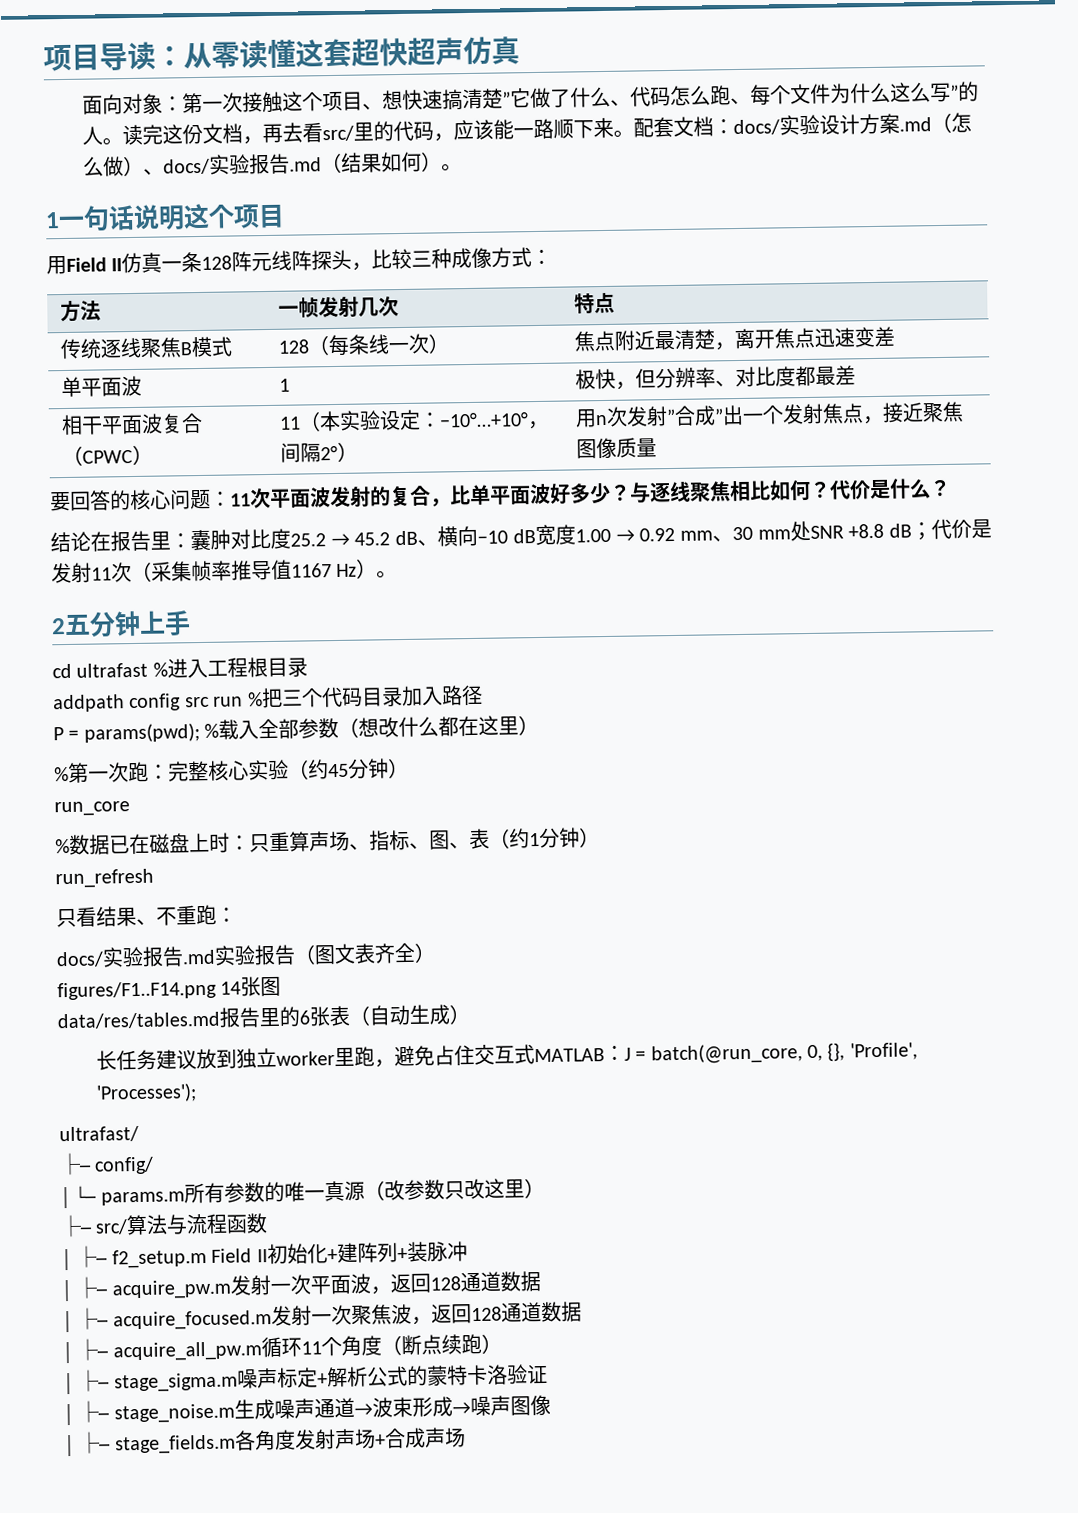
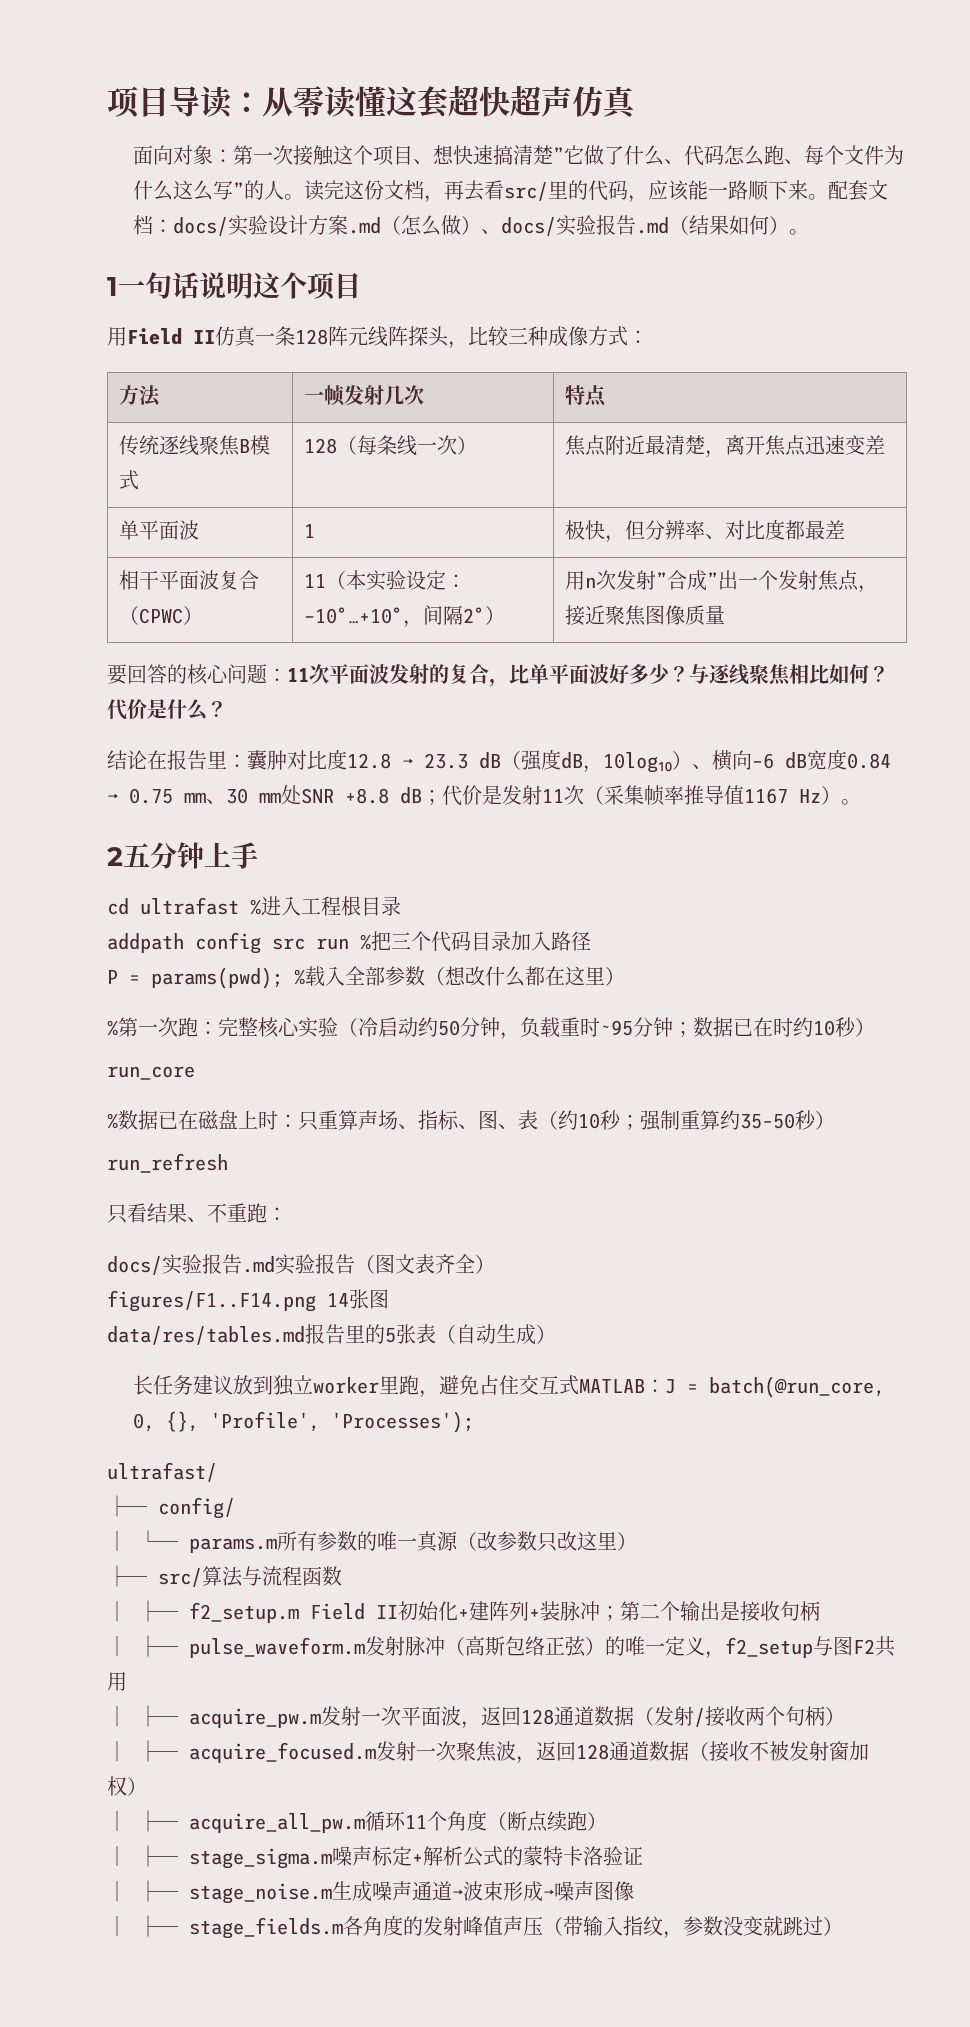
[290,524,676,547] 25.2 → 45.2 dB、横向−10 dB宽度1.00 → 0.92 -> [347,749,891,773] [107,788,173,804] 12.8 → 23.3 dB（强度dB，10log₁₀）、横向−6 dB宽度0.84 → 0.75
[308,758,389,780] 约45分钟 -> [358,1017,856,1040] 冷启动约50分钟，负载重时~95分钟；数据已在时约10秒
[529,827,580,849] 1分钟 -> [578,1110,816,1131] 10秒；强制重算约35–50秒
[299,1010,310,1025] 6 -> [385,1328,396,1343] 5
(468, 1251) none -> [600,1601,820,1622] [107,1635,895,1659] [107,1672,127,1691] ；第二个输出是接收句柄 // │ ├─ pulse_waveform.m发射脉冲（高斯包络正弦）的唯一定义，f2_setup与图F2共用
(541, 1281) none -> [634,1706,845,1727] （发射/接收两个句柄）
(582, 1311) none -> [689,1741,869,1762] [107,1776,147,1796] （接收不被发射窗加权）
[293,1427,466,1450] 发射声场+合成声场 -> [403,1916,843,1939] 的发射峰值声压（带输入指纹，参数没变就跳过）

